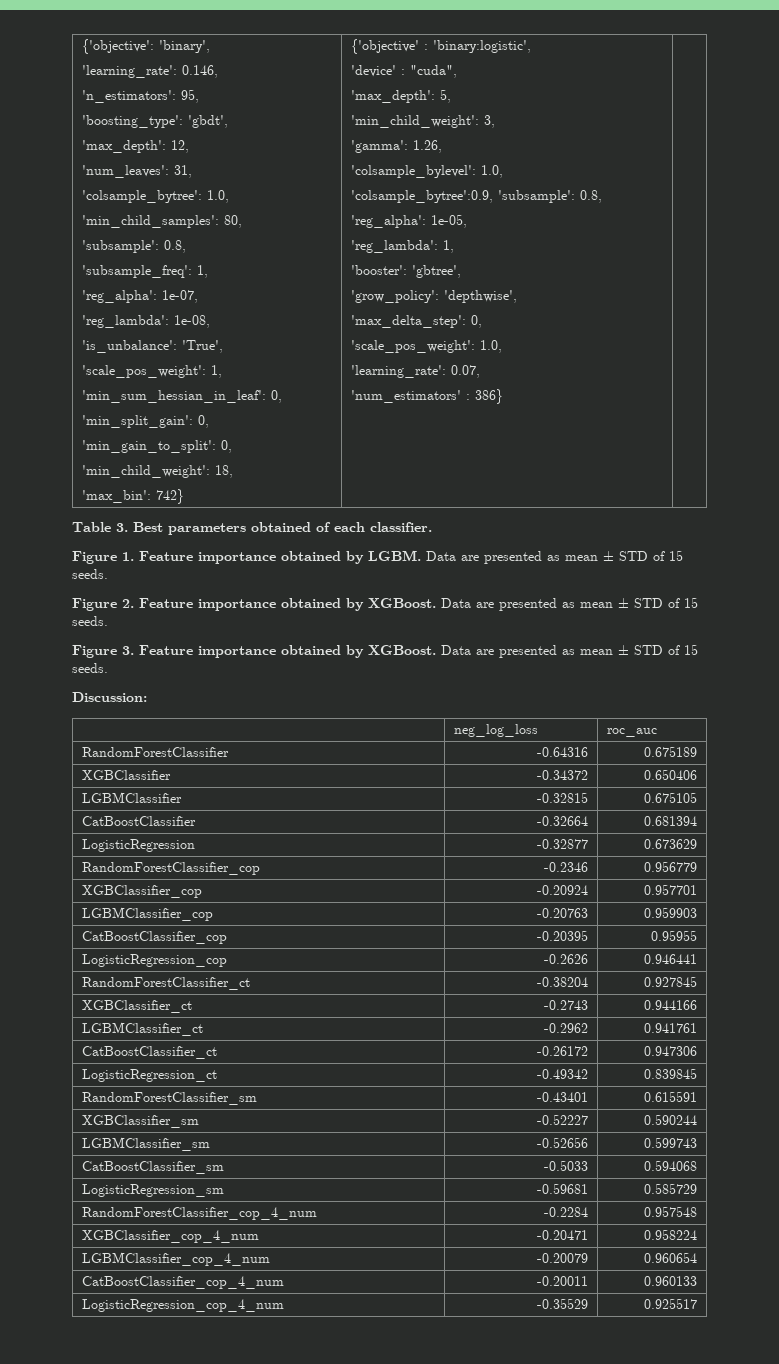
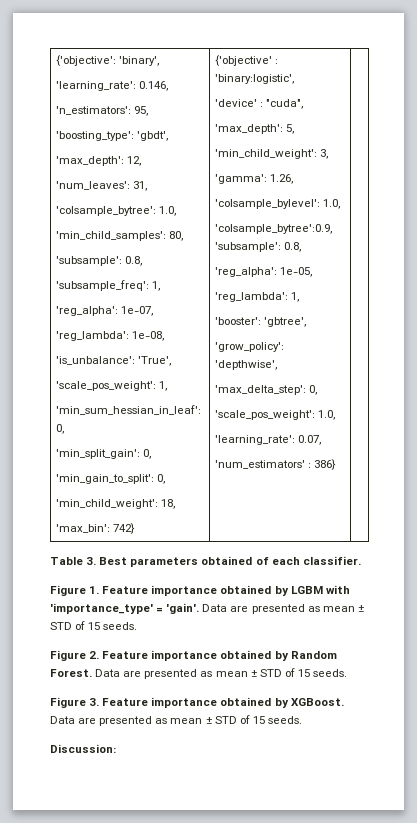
[368,550,421,561] LGBM. -> [290,585,350,594] [50,603,200,614] LGBM with 'importance_type' = 'gain'.
[368,598,436,608] XGBoost. -> [290,651,337,659] [50,669,92,677] Random Forest.
[454,724,539,737] [607,728,658,737] [82,747,230,757] [536,747,588,757] [643,746,697,757] [82,770,172,780] [536,770,588,780] [643,769,697,780] [82,792,183,803] [536,792,588,803] [643,792,697,803] [82,816,197,826] [536,816,588,826] [643,816,697,826] [82,839,196,852] [536,839,588,849] [643,839,697,849] [82,862,261,875] [543,862,588,872] [643,861,697,872] [82,885,203,898] [536,885,588,895] [643,884,697,895] [82,907,214,921] [536,908,588,918] [643,907,697,918] [82,931,228,944] [536,930,588,941] [650,930,697,941] [82,954,228,967] [543,954,588,964] [643,954,697,964] [82,977,251,990] [536,977,588,987] [643,976,697,987] [82,1000,193,1013] [543,1000,588,1010] [643,1000,697,1010] [82,1022,204,1036] [543,1023,588,1033] [643,1023,697,1033] [82,1046,218,1059] [536,1046,588,1056] [643,1046,697,1056] [82,1069,218,1082] [536,1069,588,1079] [643,1068,697,1079] [82,1092,258,1105] [536,1092,588,1102] [643,1091,697,1102] [82,1115,200,1128] [536,1114,588,1125] [643,1114,697,1125] [82,1137,211,1151] [536,1137,588,1148] [643,1137,697,1148] [82,1161,225,1174] [543,1160,588,1171] [643,1160,697,1171] [82,1184,225,1197] [536,1183,588,1194] [643,1183,697,1194] [82,1207,318,1220] [543,1207,588,1217] [643,1206,697,1217] [82,1230,260,1243] [536,1230,588,1240] [643,1229,697,1240] [82,1252,271,1266] [536,1253,588,1263] [643,1252,697,1263] [82,1276,285,1289] [536,1276,588,1286] [643,1276,697,1286] [82,1299,285,1312] [536,1298,588,1309] [643,1298,697,1309] // | neg_log_loss | roc_auc // RandomForestClassifier | -0.64316 | 0.675189 // XGBClassifier | -0.34372 | 0.650406 // LGBMClassifier | -0.32815 | 0.675105 // CatBoostClassifier | -0.32664 | 0.681394 // LogisticRegression | -0.32877 | 0.673629 // RandomForestClassifier_cop | -0.2346 | 0.956779 // XGBClassifier_cop | -0.20924 | 0.957701 // LGBMClassifier_cop | -0.20763 | 0.959903 // CatBoostClassifier_cop | -0.20395 | 0.95955 // LogisticRegression_cop | -0.2626 | 0.946441 // RandomForestClassifier_ct | -0.38204 | 0.927845 // XGBClassifier_ct | -0.2743 | 0.944166 // LGBMClassifier_ct | -0.2962 | 0.941761 // CatBoostClassifier_ct | -0.26172 | 0.947306 // LogisticRegression_ct | -0.49342 | 0.839845 // RandomForestClassifier_sm | -0.43401 | 0.615591 // XGBClassifier_sm | -0.52227 | 0.590244 // LGBMClassifier_sm | -0.52656 | 0.599743 // CatBoostClassifier_sm | -0.5033 | 0.594068 // LogisticRegression_sm | -0.59681 | 0.585729 // RandomForestClassifier_cop_4_num | -0.2284 | 0.957548 // XGBClassifier_cop_4_num | -0.20471 | 0.958224 // LGBMClassifier_cop_4_num | -0.20079 | 0.960654 // CatBoostClassifier_cop_4_num | -0.20011 | 0.960133 // LogisticRegression_cop_4_num | -0.35529 | 0.925517 -> (116, 748) none

